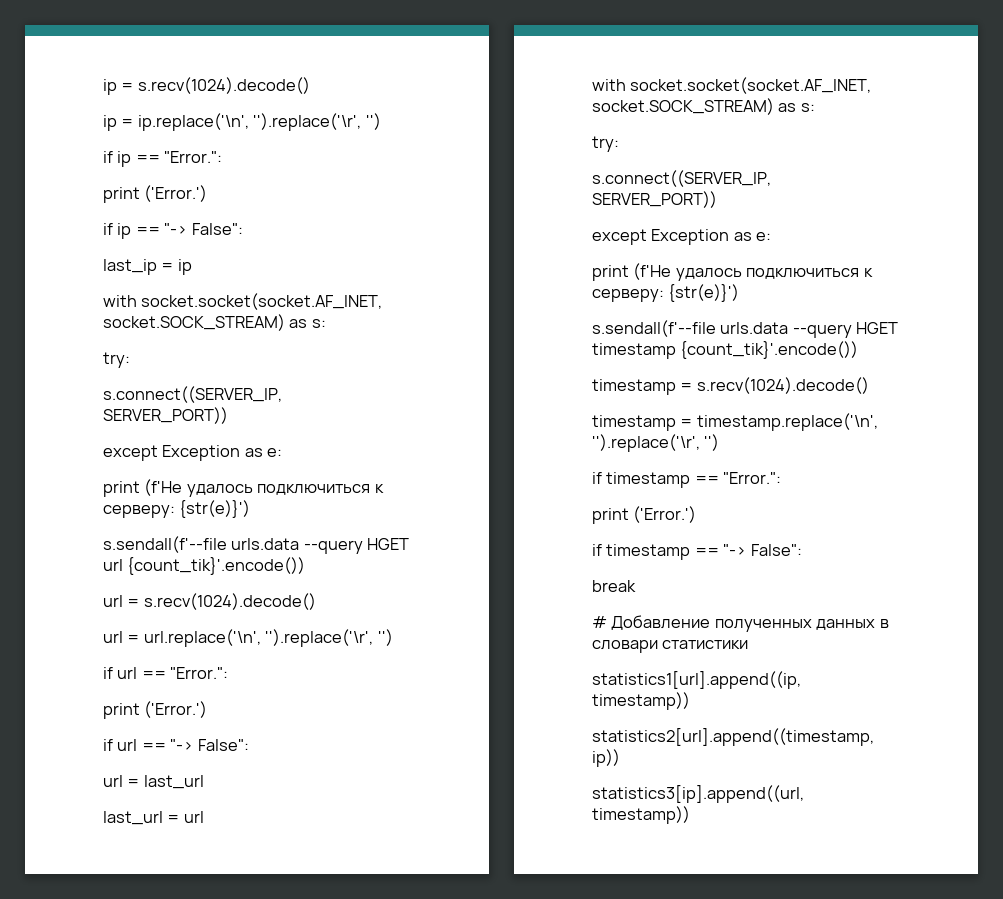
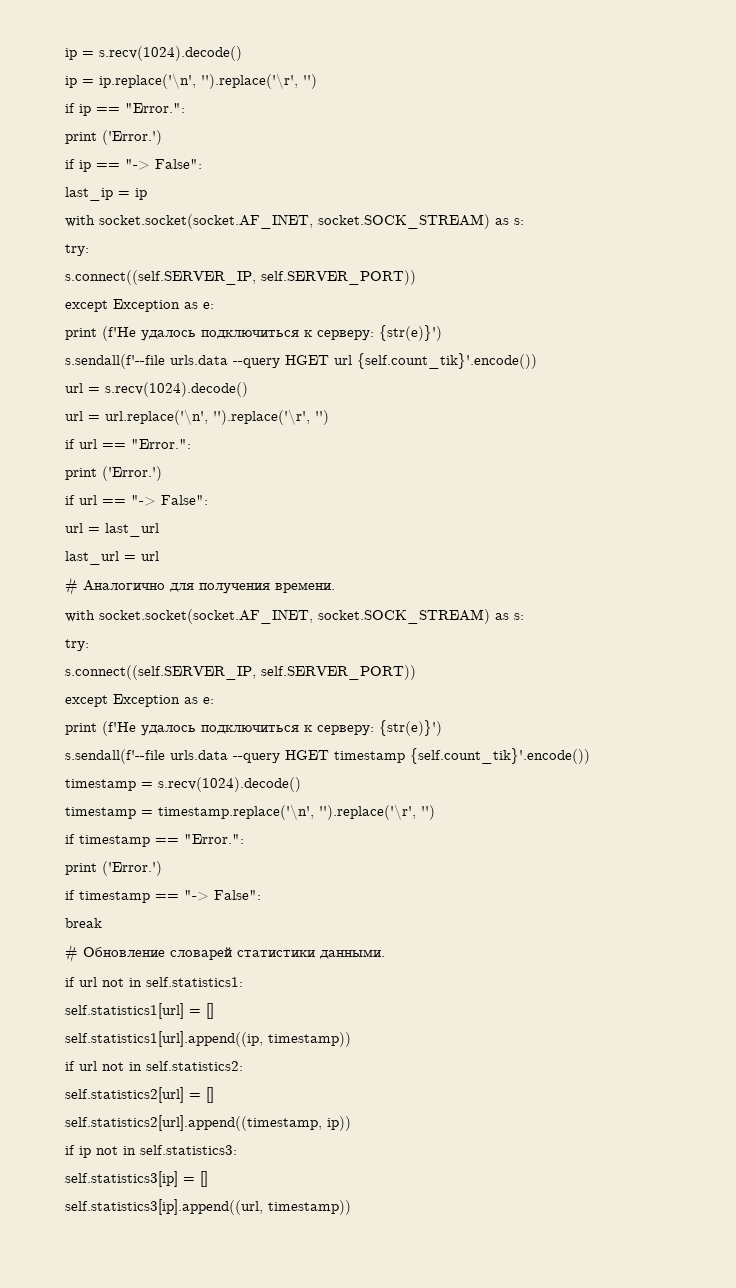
[103,386,282,403] [103,407,228,424] s.connect((SERVER_IP, SERVER_PORT)) -> [65,270,416,285] s.connect((self.SERVER_IP, self.SERVER_PORT))
[127,557,306,575] {count_tik}'.encode()) -> [357,353,537,369] {self.count_tik}'.encode())
[592,77,872,94] [592,98,815,115] [592,136,619,152] [592,170,771,187] [592,191,717,208] // with socket.socket(socket.AF_INET, socket.SOCK_STREAM) as s: // try: // s.connect((SERVER_IP, SERVER_PORT)) -> [65,577,335,596] [65,609,524,624] [65,639,89,651] [65,665,416,680] // # Аналогично для получения времени. // with socket.socket(socket.AF_INET, socket.SOCK_STREAM) as s: // try: // s.connect((self.SERVER_IP, self.SERVER_PORT))
[680,341,859,359] {count_tik}'.encode()) -> [410,748,590,764] {self.count_tik}'.encode())
[611,615,889,632] [592,640,749,653] [592,671,801,689] [592,692,690,710] [592,728,874,746] [592,749,620,767] [592,785,804,803] Добавление полученных данных в словари статистики // statistics1[url].append((ip, timestamp)) // statistics2[url].append((timestamp, ip)) // statistics3[ip].append((url, -> [83,947,385,960] [65,977,243,987] [65,1003,214,1019] [65,1031,351,1047] [65,1061,243,1071] [65,1087,214,1103] [65,1115,351,1131] [65,1145,237,1158] [65,1171,208,1187] [65,1199,263,1215] Обновление словарей статистики данными. // if url not in self.statistics1: // self.statistics1[url] = [] // self.statistics1[url].append((ip, timestamp)) // if url not in self.statistics2: // self.statistics2[url] = [] // self.statistics2[url].append((timestamp, ip)) // if ip not in self.statistics3: // self.statistics3[ip] = [] // self.statistics3[ip].append((url,

